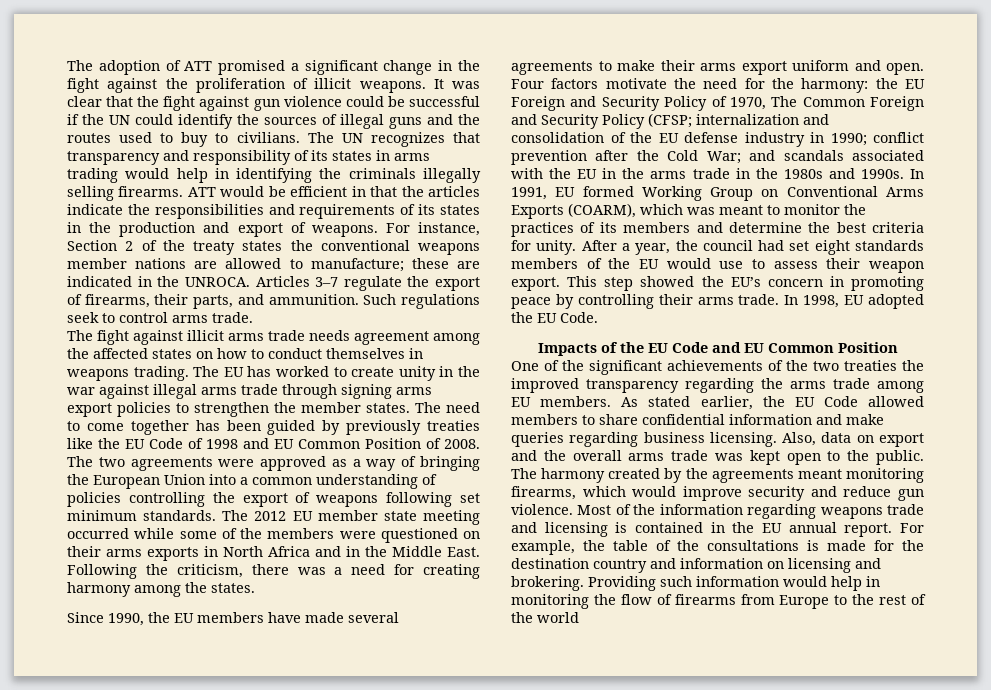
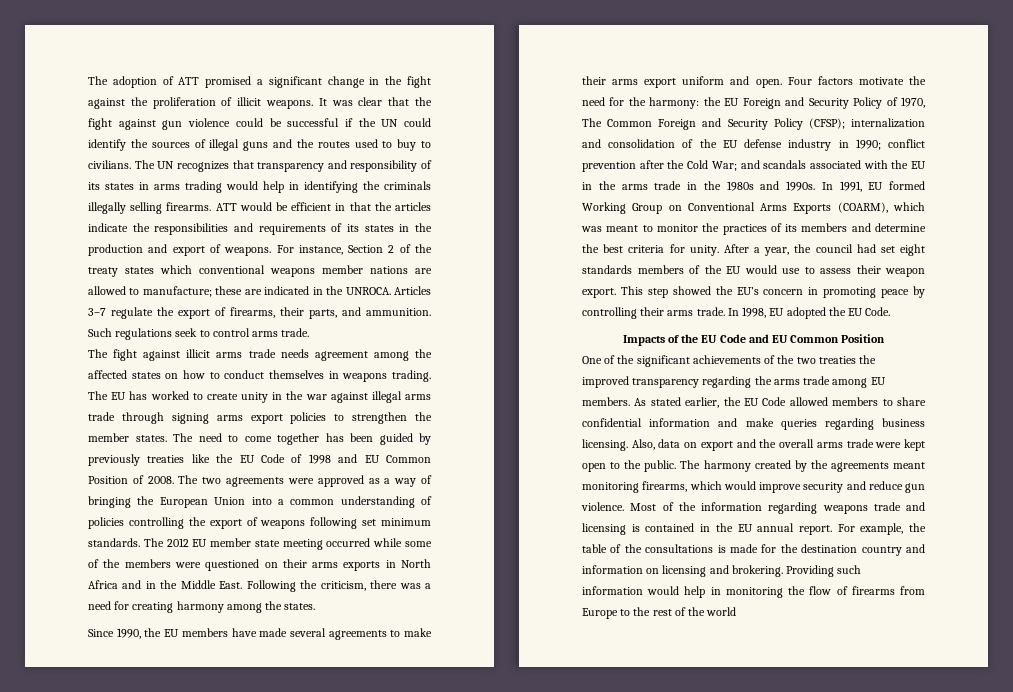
[290,240,313,251] the -> [160,265,192,274] which
[648,113,692,128] (CFSP; -> [808,118,845,129] (CFSP);
[715,453,743,461] was -> [875,442,902,448] were

